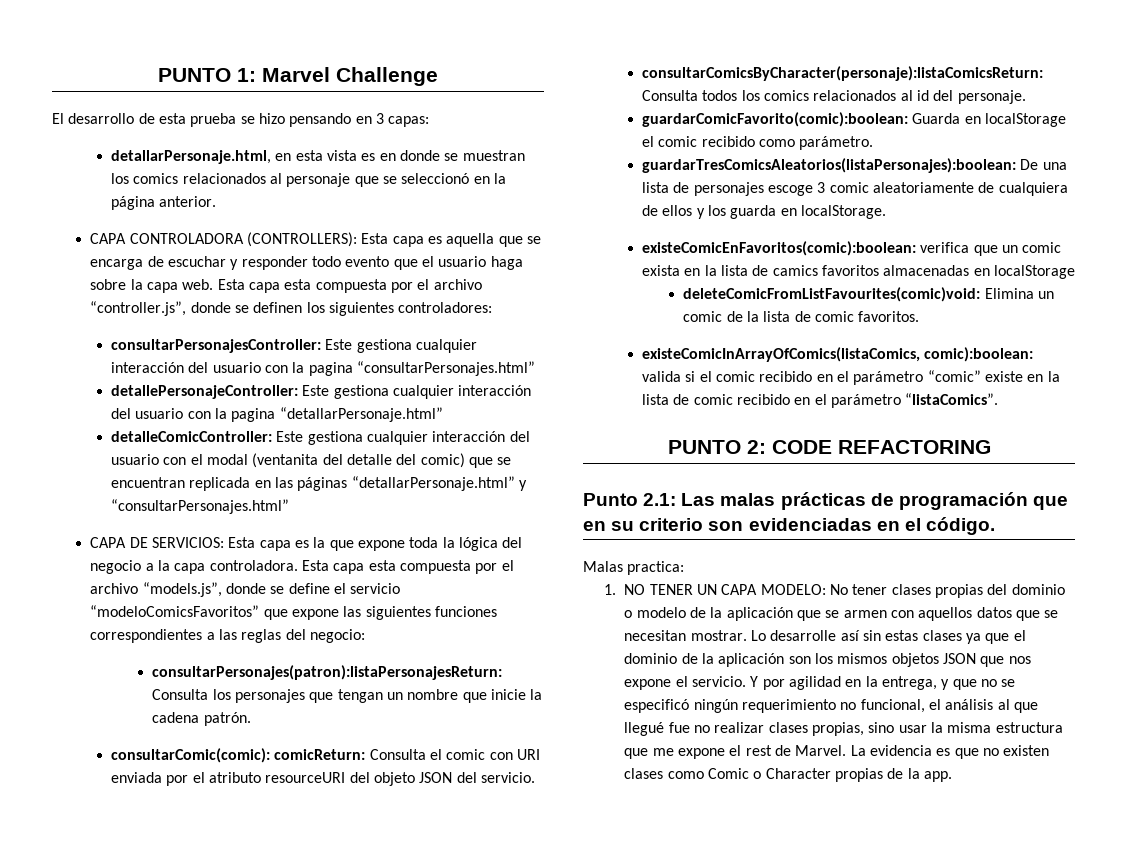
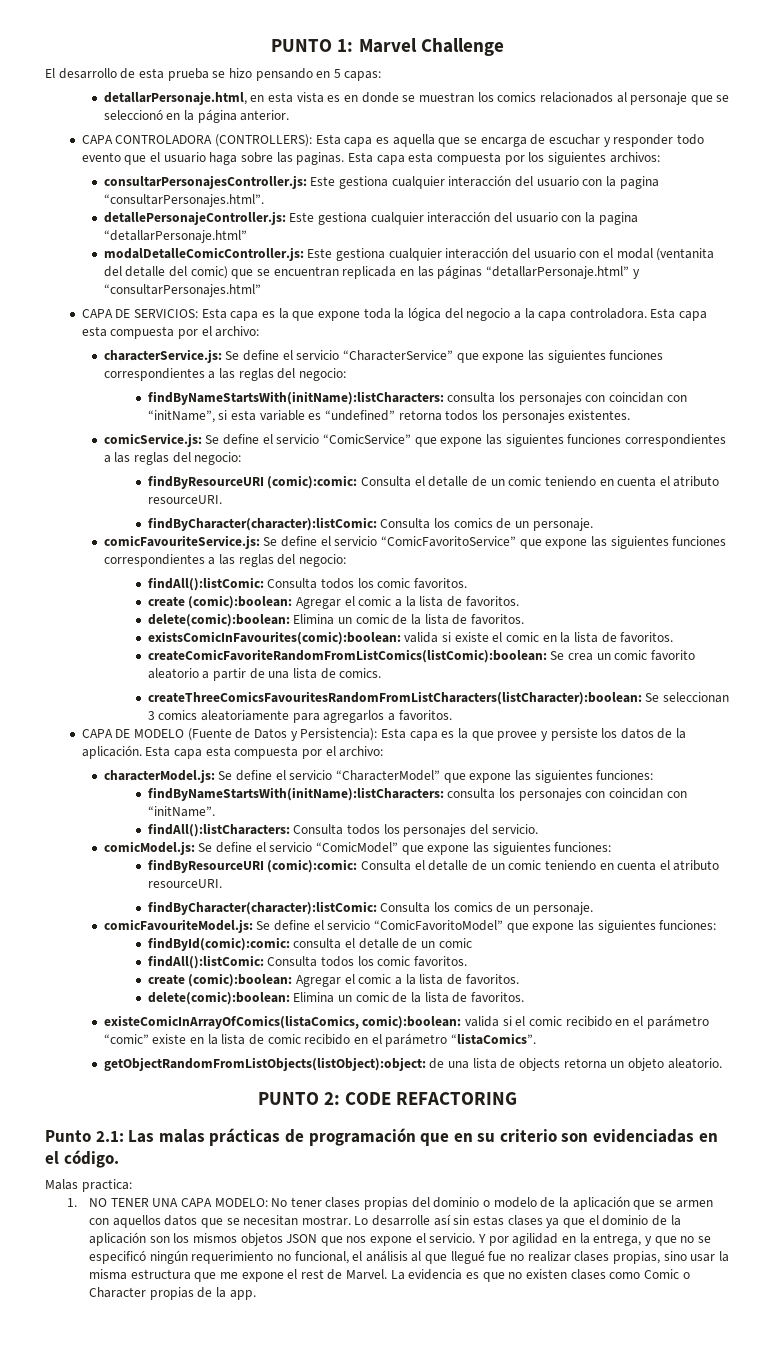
[375,113,384,124] 3 -> [333,69,341,78] 5
[130,279,482,293] [90,301,493,316] [111,339,477,353] [111,361,535,376] [111,385,299,399] la capa web. Esta capa esta compuesta por el archivo “controller.js”, donde se definen los siguientes controladores: // consultarPersonajesController: Este gestiona cualquier interacción del usuario con la pagina “consultarPersonajes.html” // detallePersonajeController: -> [276,152,660,165] [103,175,659,189] [103,194,264,207] [103,211,286,225] las paginas. Esta capa esta compuesta por los siguientes archivos: // consultarPersonajesController.js: Este gestiona cualquier interacción del usuario con la pagina “consultarPersonajes.html”. // detallePersonajeController.js:
[111,431,273,442] detalleComicController: -> [103,247,304,261] modalDetalleComicController.js:
[90,582,401,597] [90,605,260,617] archivo “models.js”, donde se define el servicio “modeloComicsFavoritos” -> [215,326,260,337] [103,349,454,363] archivo: // characterService.js: Se define el servicio “CharacterService”
[152,665,503,680] [152,689,543,703] [152,712,251,726] [111,748,540,763] [111,772,535,786] [642,66,1044,81] [642,90,1026,104] [642,112,1066,127] [642,136,874,150] [642,158,1067,173] [642,182,1068,196] [642,205,886,219] [642,241,1062,256] [642,265,1075,279] [683,287,1055,302] [683,311,855,322] consultarPersonajes(patron):listaPersonajesReturn: Consulta los personajes que tengan un nombre que inicie la cadena patrón. // consultarComic(comic): comicReturn: Consulta el comic con URI enviada por el atributo resourceURI del objeto JSON del servicio. // consultarComicsByCharacter(personaje):listaComicsReturn: Consulta todos los comics relacionados al id del personaje. // guardarComicFavorito(comic):boolean: Guarda en localStorage el comic recibido como parámetro. // guardarTresComicsAleatorios(listaPersonajes):boolean: De una lista de personajes escoge 3 comic aleatoriamente de cualquiera de ellos y los guarda en localStorage. // existeComicEnFavoritos(comic):boolean: verifica que un comic exista en la lista de camics favoritos almacenadas en localStorage // deleteComicFromListFavourites(comic)void: Elimina un comic de la lista de comic -> [147,391,687,405] [147,410,631,423] [103,433,726,447] [103,452,242,465] [147,475,720,489] [147,495,222,504] [147,517,593,531] [103,535,727,549] [103,554,347,567] [147,577,467,591] [147,595,519,609] [147,613,524,627] [147,631,674,645] [147,649,695,663] [147,668,382,681] [147,691,730,705] [147,710,452,723] [81,728,687,741] [81,745,384,759] [103,769,654,783] [147,787,687,801] [147,806,215,817] [147,823,538,837] [103,841,612,855] [147,859,720,873] [147,879,222,888] [147,901,593,915] [103,919,717,933] [147,937,472,951] [147,955,467,969] [147,973,519,987] [147,991,468,1005] findByNameStartsWith(initName):listCharacters: consulta los personajes con coincidan con “initName”, si esta variable es “undefined” retorna todos los personajes existentes. // comicService.js: Se define el servicio “ComicService” que expone las siguientes funciones correspondientes a las reglas del negocio: // findByResourceURI (comic):comic: Consulta el detalle de un comic teniendo en cuenta el atributo resourceURI. // findByCharacter(character):listComic: Consulta los comics de un personaje. // comicFavouriteService.js: Se define el servicio “ComicFavoritoService” que expone las siguientes funciones correspondientes a las reglas del negocio: // findAll():listComic: Consulta todos los comic favoritos. // create (comic):boolean: Agregar el comic a la lista de favoritos. // delete(comic):boolean: Elimina un comic de la lista de favoritos. // existsComicInFavourites(comic):boolean: valida si existe el comic en la lista de favoritos. // createComicFavoriteRandomFromListComics(listComic):boolean: Se crea un comic favorito aleatorio a partir de una lista de comics. // createThreeComicsFavouritesRandomFromListCharacters(listCharacter):boolean: Se seleccionan 3 comics aleatoriamente para agregarlos a favoritos. // CAPA DE MODELO (Fuente de Datos y Persistencia): Esta capa es la que provee y persiste los datos de la aplicación. Esta capa esta compuesta por el archivo: // characterModel.js: Se define el servicio “CharacterModel” que expone las siguientes funciones: // findByNameStartsWith(initName):listCharacters: consulta los personajes con coincidan con “initName”. // findAll():listCharacters: Consulta todos los personajes del servicio. // comicModel.js: Se define el servicio “ComicModel” que expone las siguientes funciones: // findByResourceURI (comic):comic: Consulta el detalle de un comic teniendo en cuenta el atributo resourceURI. // findByCharacter(character):listComic: Consulta los comics de un personaje. // comicFavouriteModel.js: Se define el servicio “ComicFavoritoModel” que expone las siguientes funciones: // findById(comic):comic: consulta el detalle de un comic // findAll():listComic: Consulta todos los comic favoritos. // create (comic):boolean: Agregar el comic a la lista de favoritos. // delete(comic):boolean: Elimina un comic de la lista de
(999, 399) none -> [103,1057,722,1071] // getObjectRandomFromListObjects(listObject):object: de una lista de objects retorna un objeto aleatorio.
[697,584,718,595] UN -> [152,1198,179,1207] UNA

